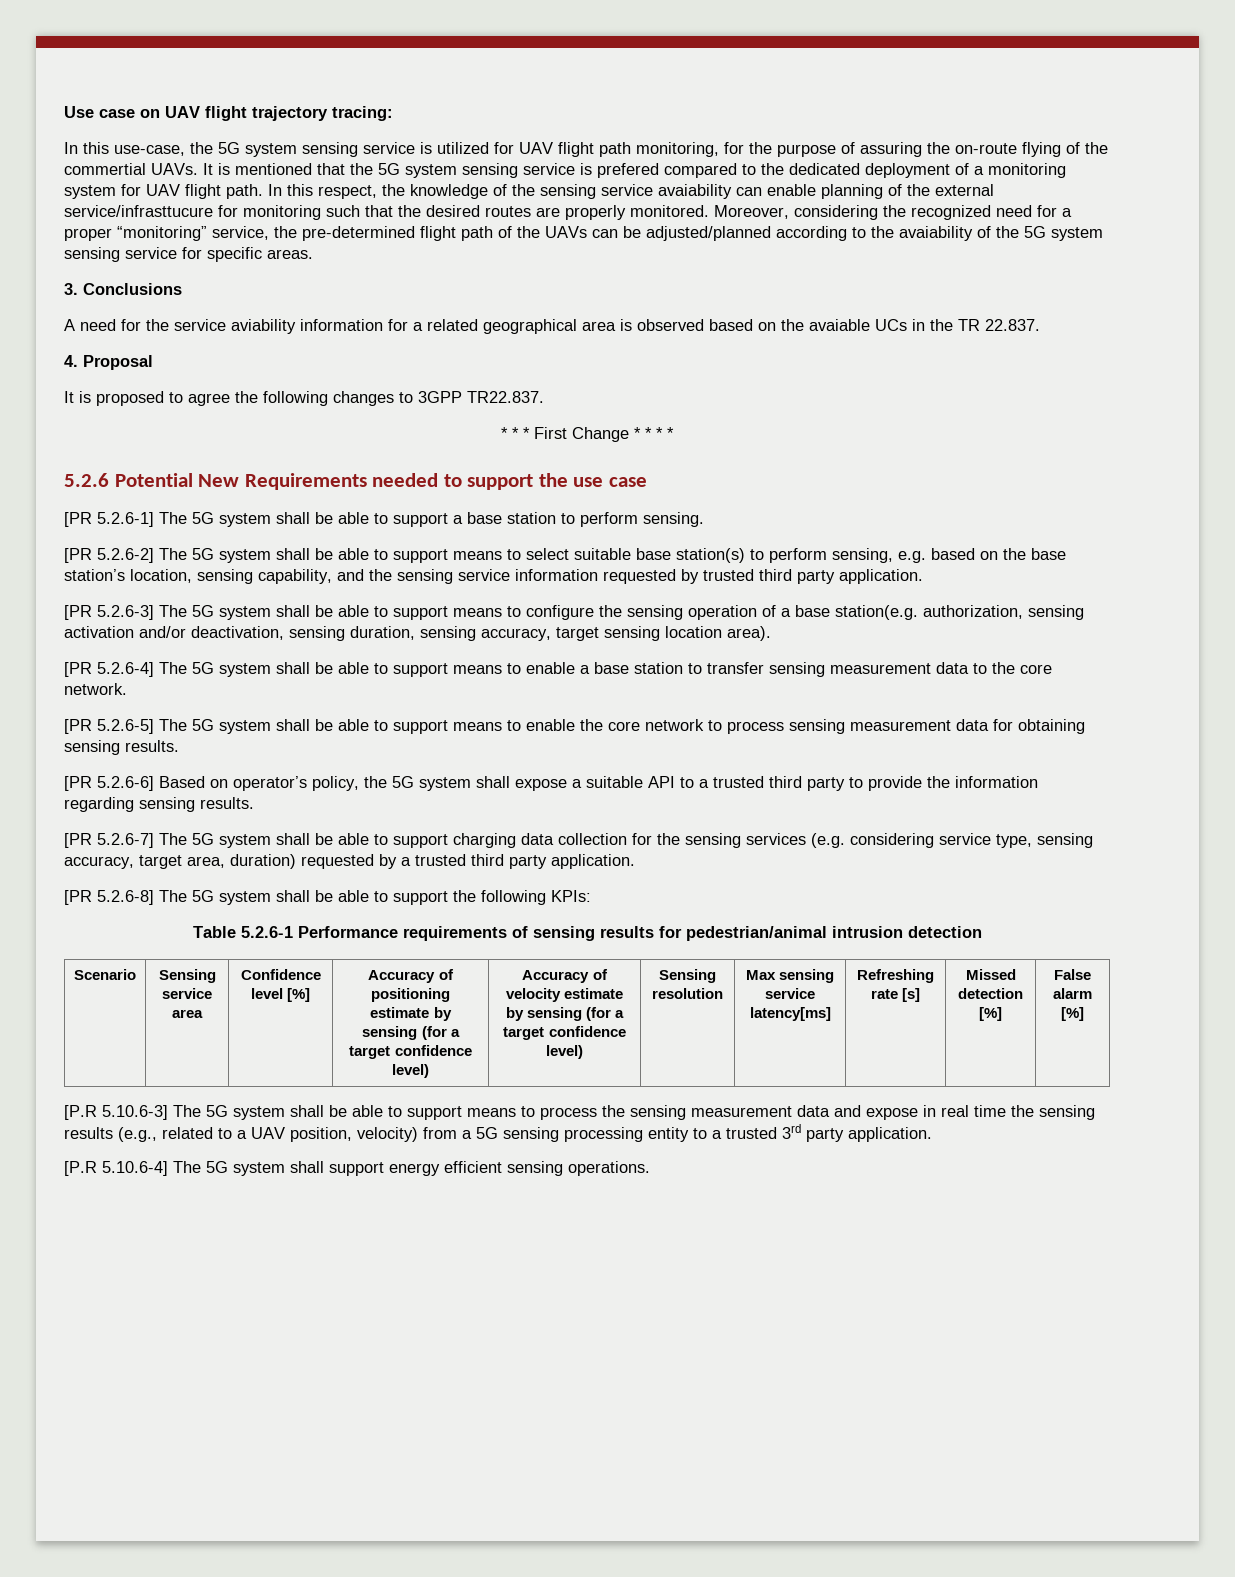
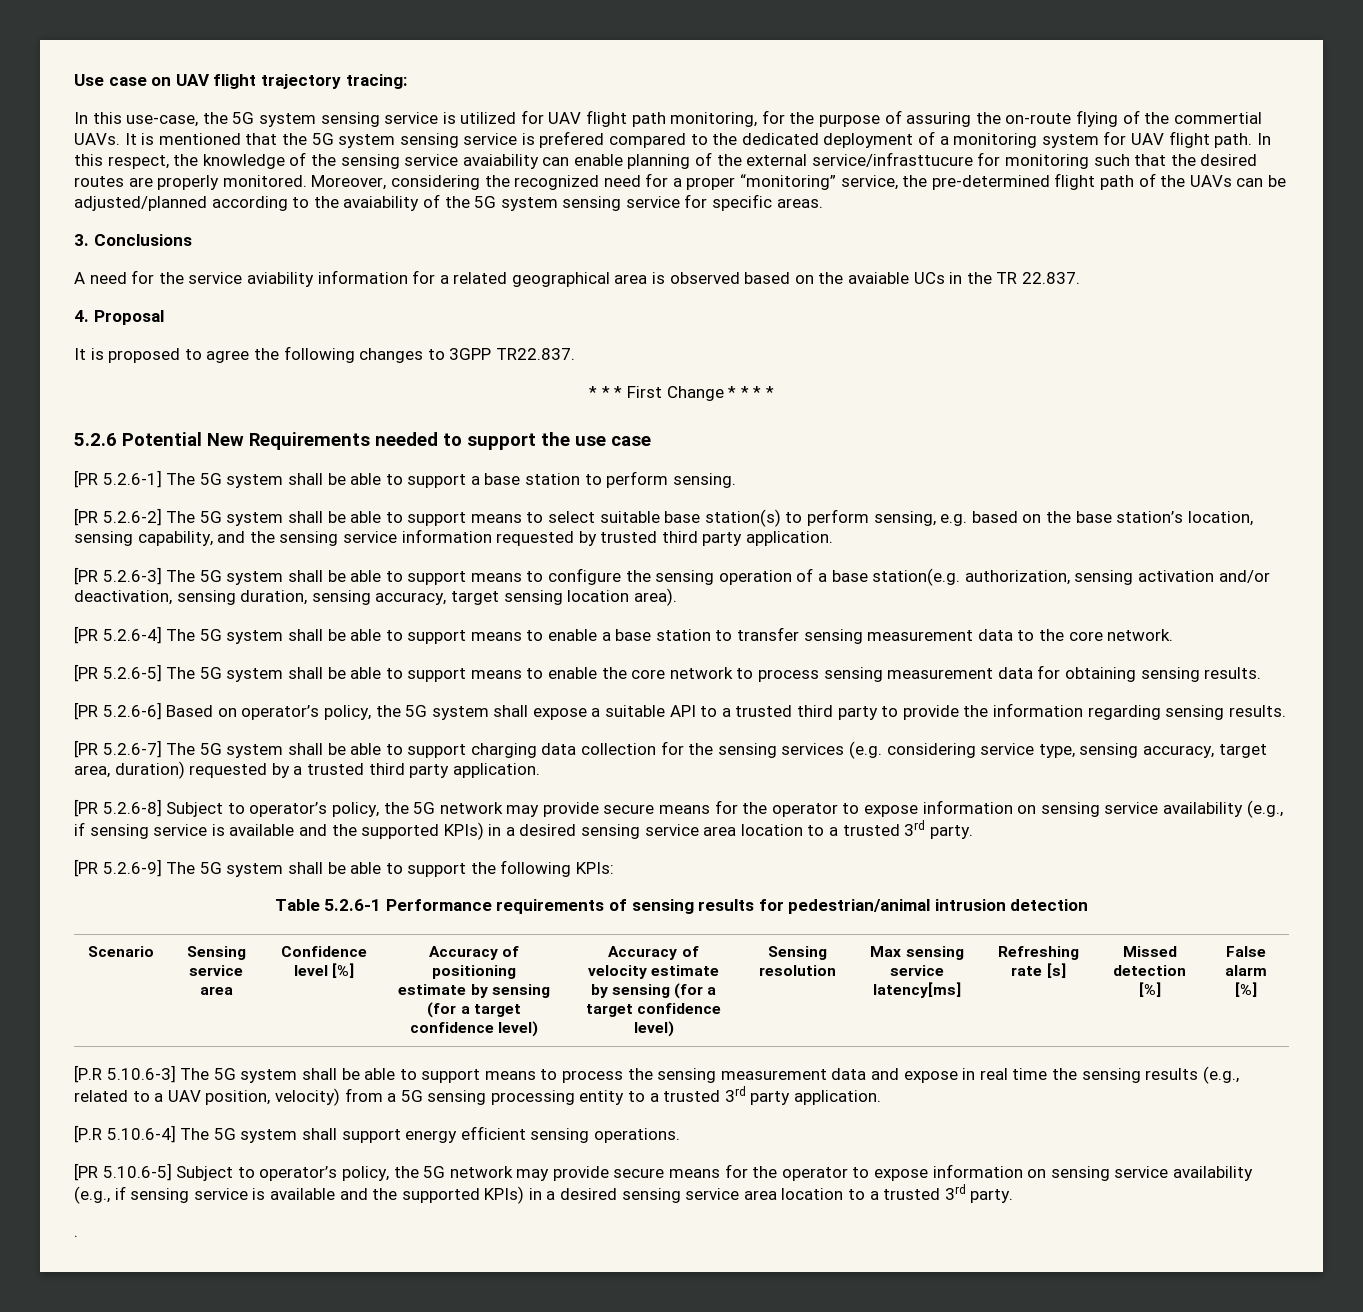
(154, 897) none -> [166,800,1283,818] [74,820,973,840] [74,859,162,877] Subject to operator’s policy, the 5G network may provide secure means for the operator to expose information on sensing service availability (e.g., if sensing service is available and the supported KPIs) in a desired sensing service area location to a trusted 3rd party. // [PR 5.2.6-9]
(650, 1168) none -> [74,1163,1253,1181] [74,1184,1014,1204] [74,1235,78,1237] // [PR 5.10.6-5] Subject to operator’s policy, the 5G network may provide secure means for the operator to expose information on sensing service availability (e.g., if sensing service is available and the supported KPIs) in a desired sensing service area location to a trusted 3rd party. // .

